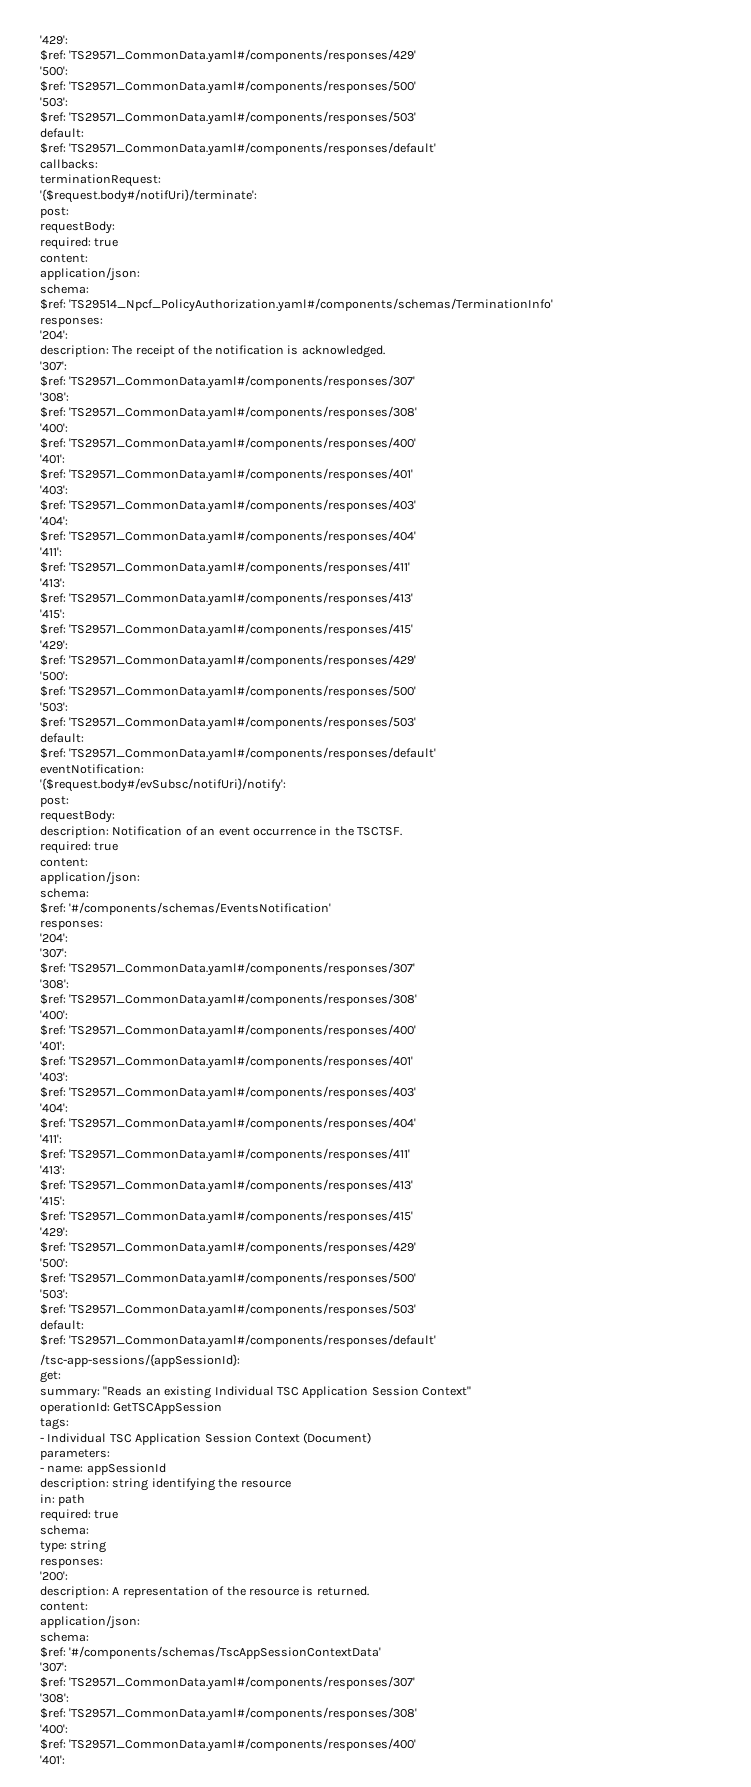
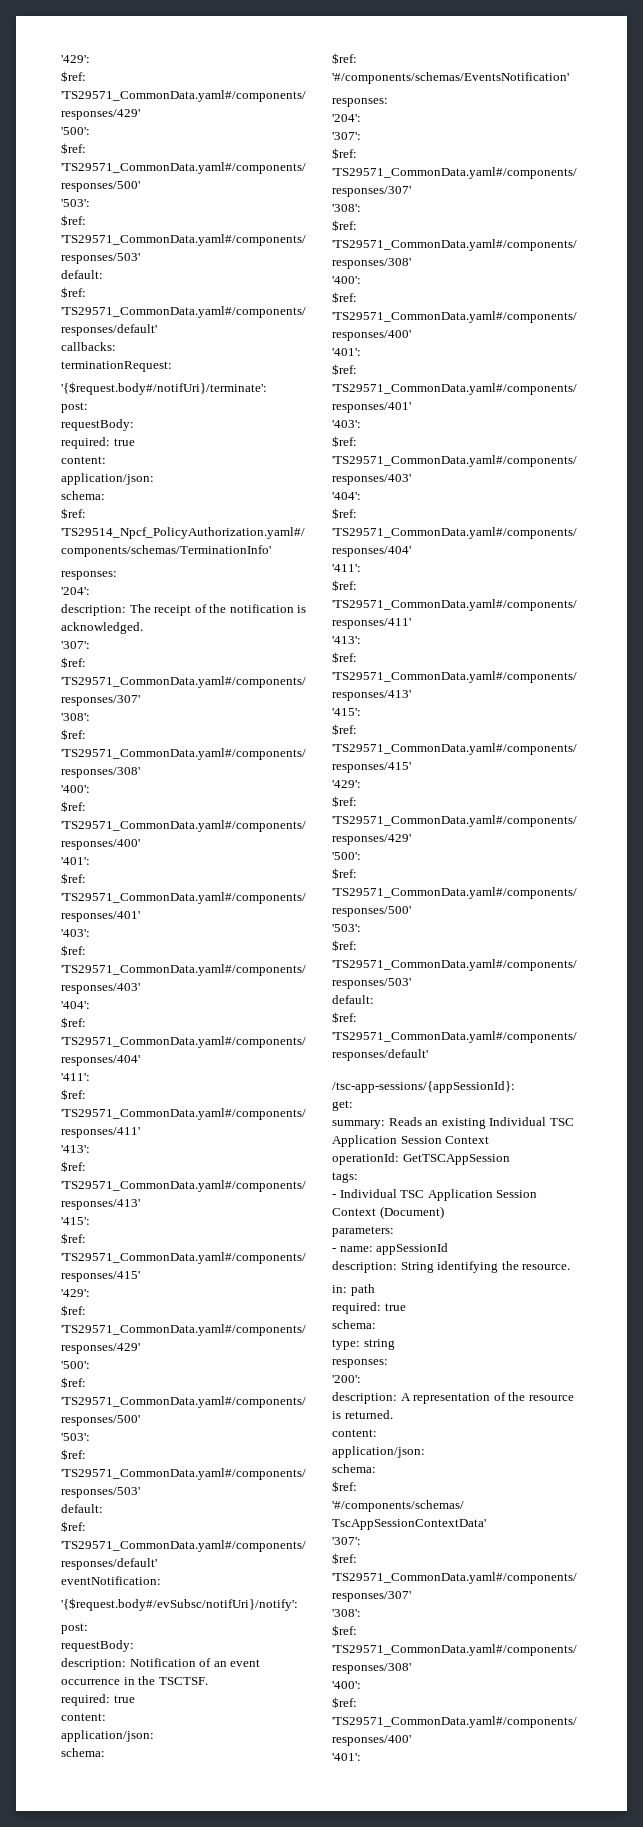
[103,1386,143,1396] "Reads -> [388,1117,422,1126] Reads
[422,1386,471,1396] Context" -> [445,1136,490,1144] Context
[112,1478,149,1491] string -> [400,1262,434,1273] String
[240,1480,291,1488] resource -> [522,1264,571,1270] resource.

